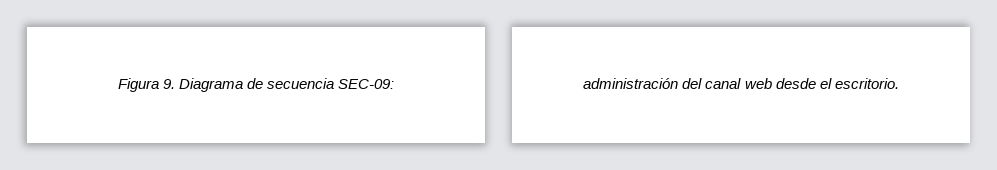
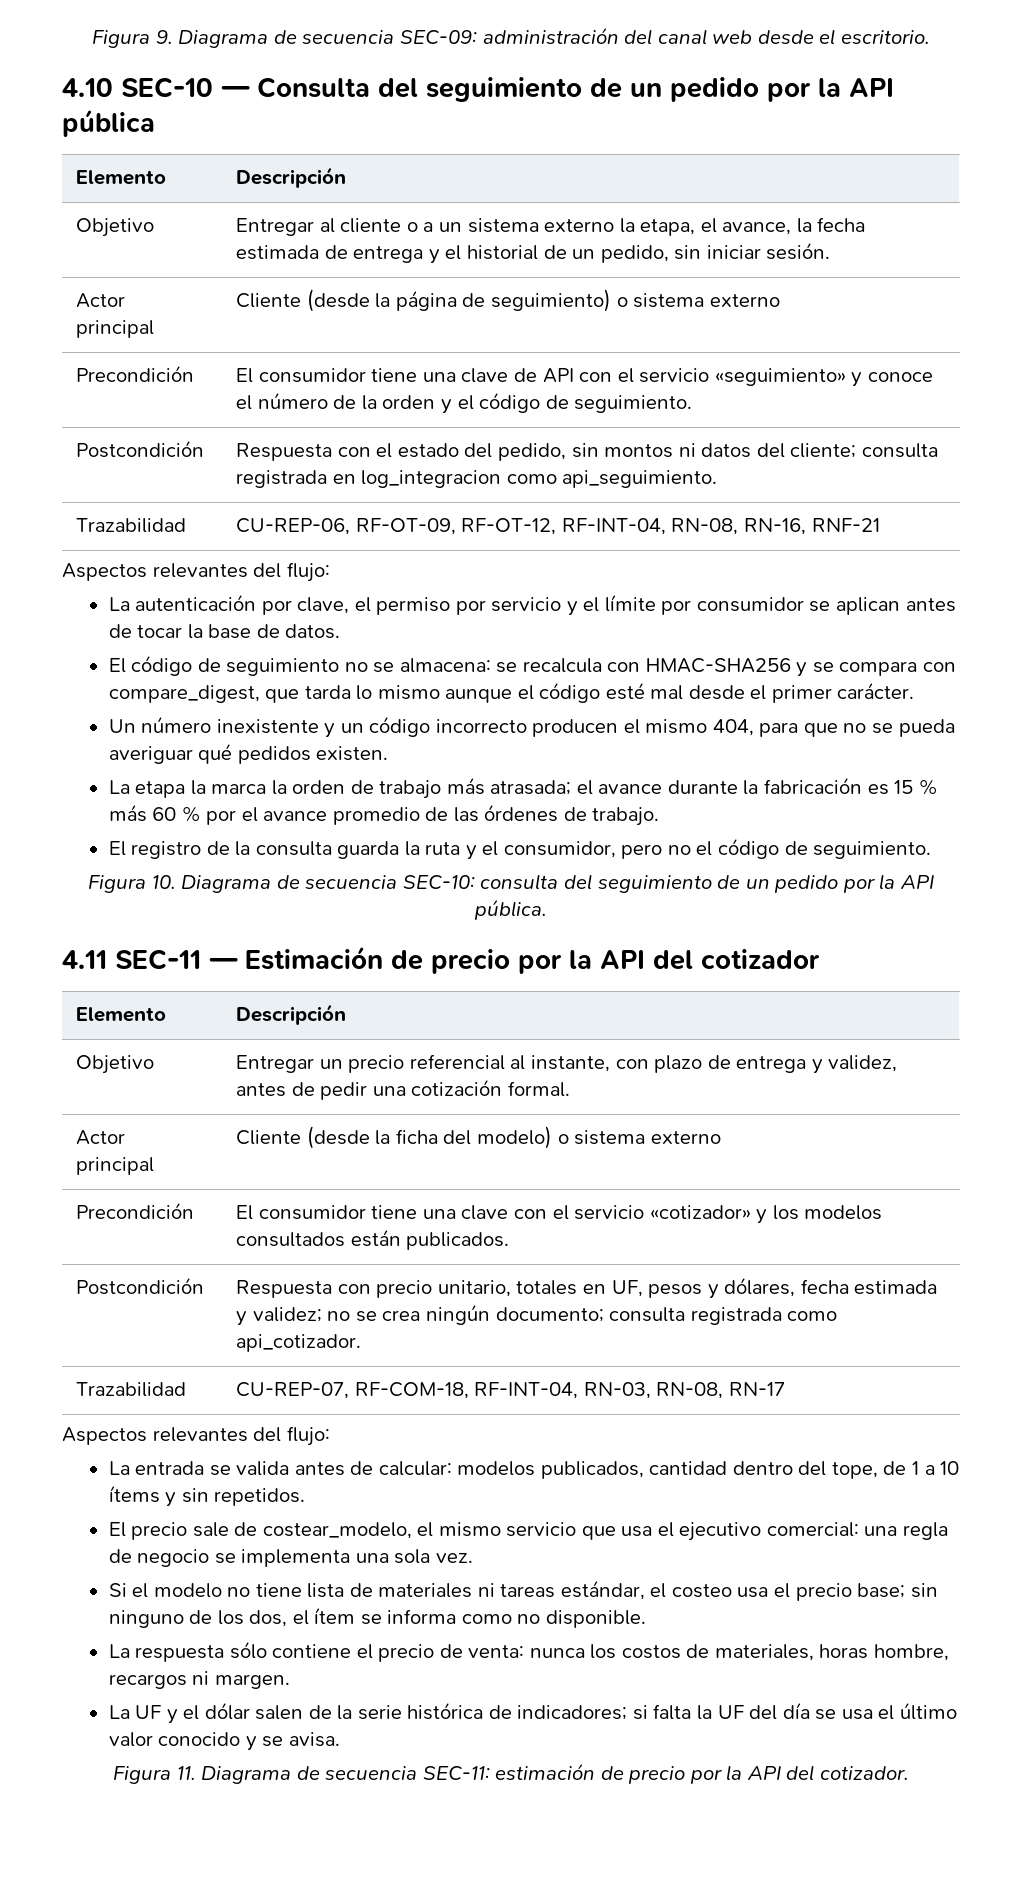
(899, 83) none -> [62,77,894,102] [62,109,155,137] [76,170,167,185] [236,167,347,188] [76,218,155,237] [236,217,866,236] [236,242,831,264] [76,293,126,308] [76,320,155,338] [236,289,780,312] [76,365,195,382] [236,368,933,387] [236,392,693,414] [76,440,205,458] [236,443,938,461] [236,470,718,488] [76,518,187,533] [236,518,880,535] [62,562,330,582] [108,594,956,616] [108,624,341,639] [108,655,957,677] [108,682,915,703] [108,716,955,738] [108,743,389,764] [108,777,938,799] [108,804,660,826] [108,838,932,860] [88,874,934,893] [474,899,547,920] [62,946,820,974] [76,1007,167,1022] [236,1004,347,1025] [76,1055,155,1074] [236,1054,898,1074] [236,1079,571,1100] [76,1130,126,1145] [76,1157,155,1175] [236,1126,721,1149] [76,1202,195,1219] [236,1205,883,1224] [236,1229,510,1250] [76,1277,205,1295] [236,1277,938,1299] [236,1304,838,1326] [236,1334,362,1352] [76,1382,187,1397] [236,1382,786,1399] [62,1426,330,1446] [108,1461,960,1479] [108,1485,306,1507] [108,1522,949,1541] [108,1549,473,1567] [108,1580,938,1601] [108,1607,646,1628] [108,1641,950,1662] [108,1671,290,1689] [108,1702,957,1724] [108,1732,340,1751] [113,1763,909,1784] // 4.10 SEC-10 — Consulta del seguimiento de un pedido por la API pública // Elemento | Descripción // Objetivo | Entregar al cliente o a un sistema externo la etapa, el avance, la fecha estimada de entrega y el historial de un pedido, sin iniciar sesión. // Actor principal | Cliente (desde la página de seguimiento) o sistema externo // Precondición | El consumidor tiene una clave de API con el servicio «seguimiento» y conoce el número de la orden y el código de seguimiento. // Postcondición | Respuesta con el estado del pedido, sin montos ni datos del cliente; consulta registrada en log_integracion como api_seguimiento. // Trazabilidad | CU-REP-06, RF-OT-09, RF-OT-12, RF-INT-04, RN-08, RN-16, RNF-21 // Aspectos relevantes del flujo: // La autenticación por clave, el permiso por servicio y el límite por consumidor se aplican antes de tocar la base de datos. // El código de seguimiento no se almacena: se recalcula con HMAC-SHA256 y se compara con compare_digest, que tarda lo mismo aunque el código esté mal desde el primer carácter. // Un número inexistente y un código incorrecto producen el mismo 404, para que no se pueda averiguar qué pedidos existen. // La etapa la marca la orden de trabajo más atrasada; el avance durante la fabricación es 15 % más 60 % por el avance promedio de las órdenes de trabajo. // El registro de la consulta guarda la ruta y el consumidor, pero no el código de seguimiento. // Figura 10. Diagrama de secuencia SEC-10: consulta del seguimiento de un pedido por la API pública. // 4.11 SEC-11 — Estimación de precio por la API del cotizador // Elemento | Descripción // Objetivo | Entregar un precio referencial al instante, con plazo de entrega y validez, antes de pedir una cotización formal. // Actor principal | Cliente (desde la ficha del modelo) o sistema externo // Precondición | El consumidor tiene una clave con el servicio «cotizador» y los modelos consultados están publicados. // Postcondición | Respuesta con precio unitario, totales en UF, pesos y dólares, fecha estimada y validez; no se crea ningún documento; consulta registrada como api_cotizador. // Trazabilidad | CU-REP-07, RF-COM-18, RF-INT-04, RN-03, RN-08, RN-17 // Aspectos relevantes del flujo: // La entrada se valida antes de calcular: modelos publicados, cantidad dentro del tope, de 1 a 10 ítems y sin repetidos. // El precio sale de costear_modelo, el mismo servicio que usa el ejecutivo comercial: una regla de negocio se implementa una sola vez. // Si el modelo no tiene lista de materiales ni tareas estándar, el costeo usa el precio base; sin ninguno de los dos, el ítem se informa como no disponible. // La respuesta sólo contiene el precio de venta: nunca los costos de materiales, horas hombre, recargos ni margen. // La UF y el dólar salen de la serie histórica de indicadores; si falta la UF del día se usa el último valor conocido y se avisa. // Figura 11. Diagrama de secuencia SEC-11: estimación de precio por la API del cotizador.

